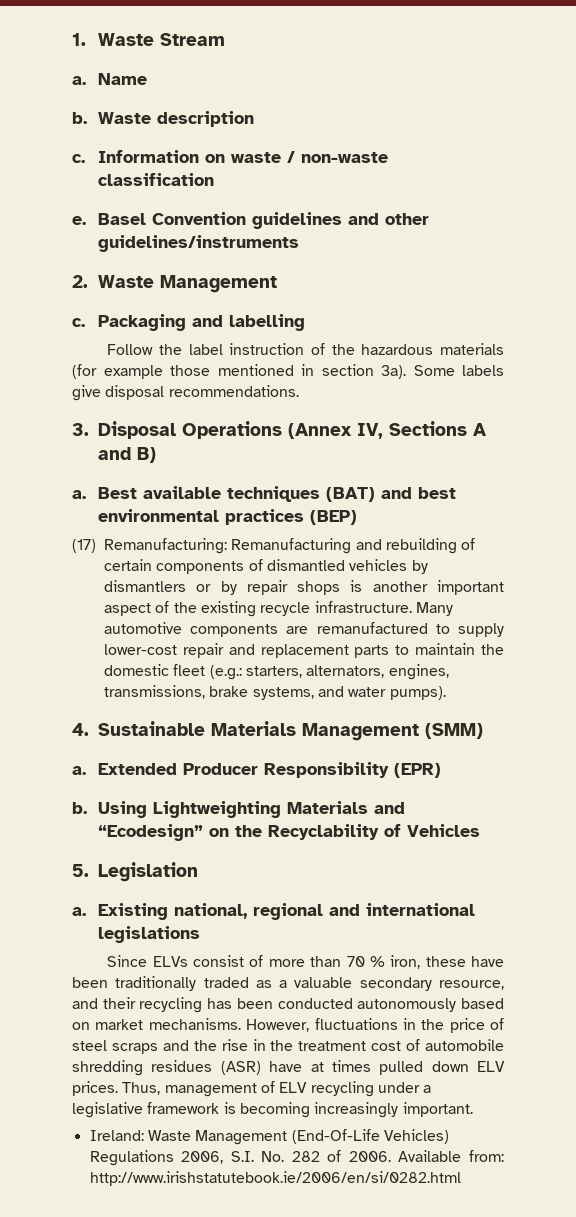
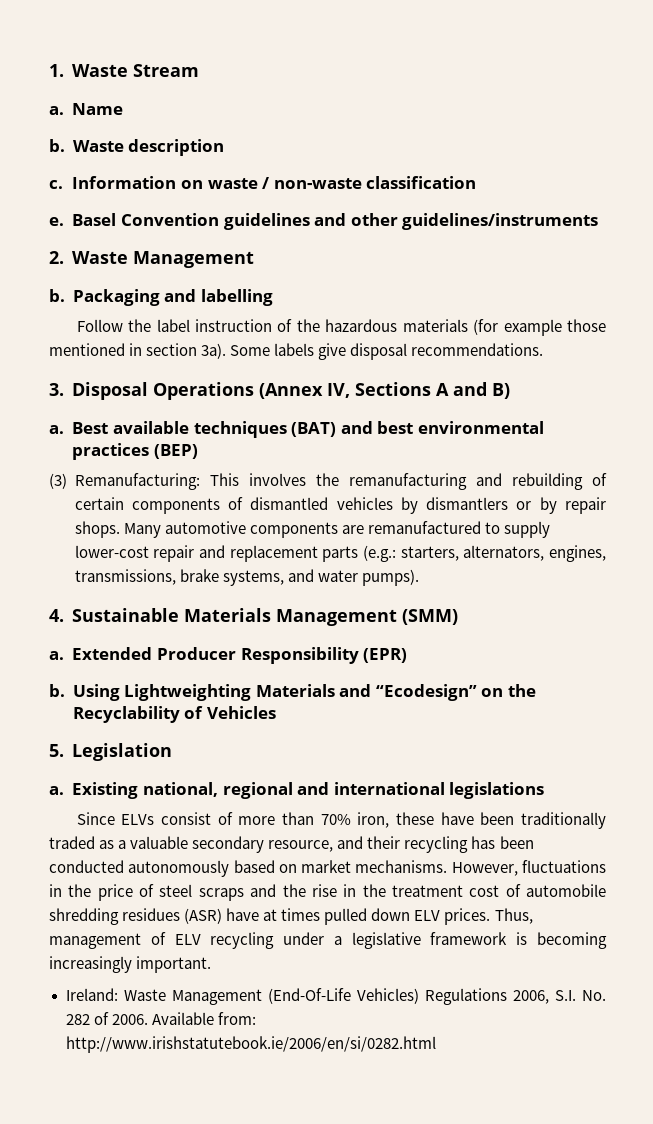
[72,318,85,327] c. -> [49,289,65,302] b.
[72,538,352,554] (17) Remanufacturing: Remanufacturing -> [49,473,467,490] (3) Remanufacturing: This involves the remanufacturing
[297,580,504,595] [104,601,412,617] shops is another important aspect of the existing recycle infrastructure. -> [74,521,120,538] shops.
[395,643,504,655] [104,664,206,676] to maintain the domestic fleet -> (359, 554) none
[346,956,385,967] 70 % -> [320,814,351,825] 70%

